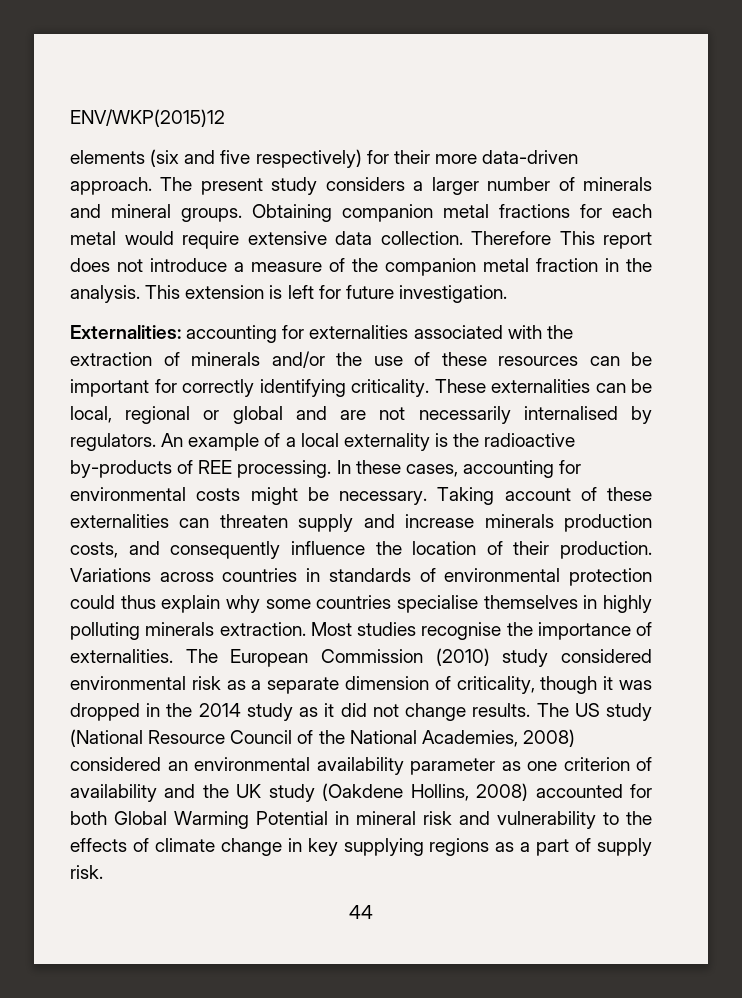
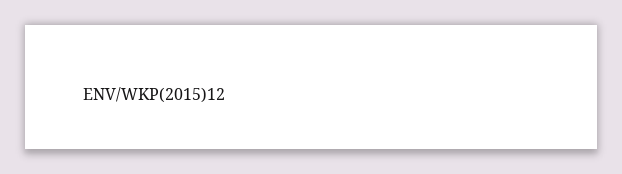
[70,149,579,168] [70,177,653,195] [70,204,652,222] [70,231,652,249] [70,258,652,276] [70,285,507,303] [70,325,573,343] [70,351,652,368] [70,379,652,397] [70,406,652,424] [70,433,576,451] [70,460,582,478] [70,487,652,505] [70,514,653,532] [70,541,652,559] [70,568,652,586] [70,595,652,613] [70,622,652,640] [70,648,653,667] [70,676,652,694] [70,703,652,721] [70,729,575,747] [70,757,652,775] [70,783,653,802] [70,811,652,829] [70,838,653,856] [70,865,103,879] [349,905,373,919] // elements (six and five respectively) for their more data-driven approach. The present study considers a larger number of minerals and mineral groups. Obtaining companion metal fractions for each metal would require extensive data collection. Therefore This report does not introduce a measure of the companion metal fraction in the analysis. This extension is left for future investigation. // Externalities: accounting for externalities associated with the extraction of minerals and/or the use of these resources can be important for correctly identifying criticality. These externalities can be local, regional or global and are not necessarily internalised by regulators. An example of a local externality is the radioactive by-products of REE processing. In these cases, accounting for environmental costs might be necessary. Taking account of these externalities can threaten supply and increase minerals production costs, and consequently influence the location of their production. Variations across countries in standards of environmental protection could thus explain why some countries specialise themselves in highly polluting minerals extraction. Most studies recognise the importance of externalities. The European Commission (2010) study considered environmental risk as a separate dimension of criticality, though it was dropped in the 2014 study as it did not change results. The US study (National Resource Council of the National Academies, 2008) considered an environmental availability parameter as one criterion of availability and the UK study (Oakdene Hollins, 2008) accounted for both Global Warming Potential in mineral risk and vulnerability to the effects of climate change in key supplying regions as a part of supply risk. // 44 -> (225, 95) none

